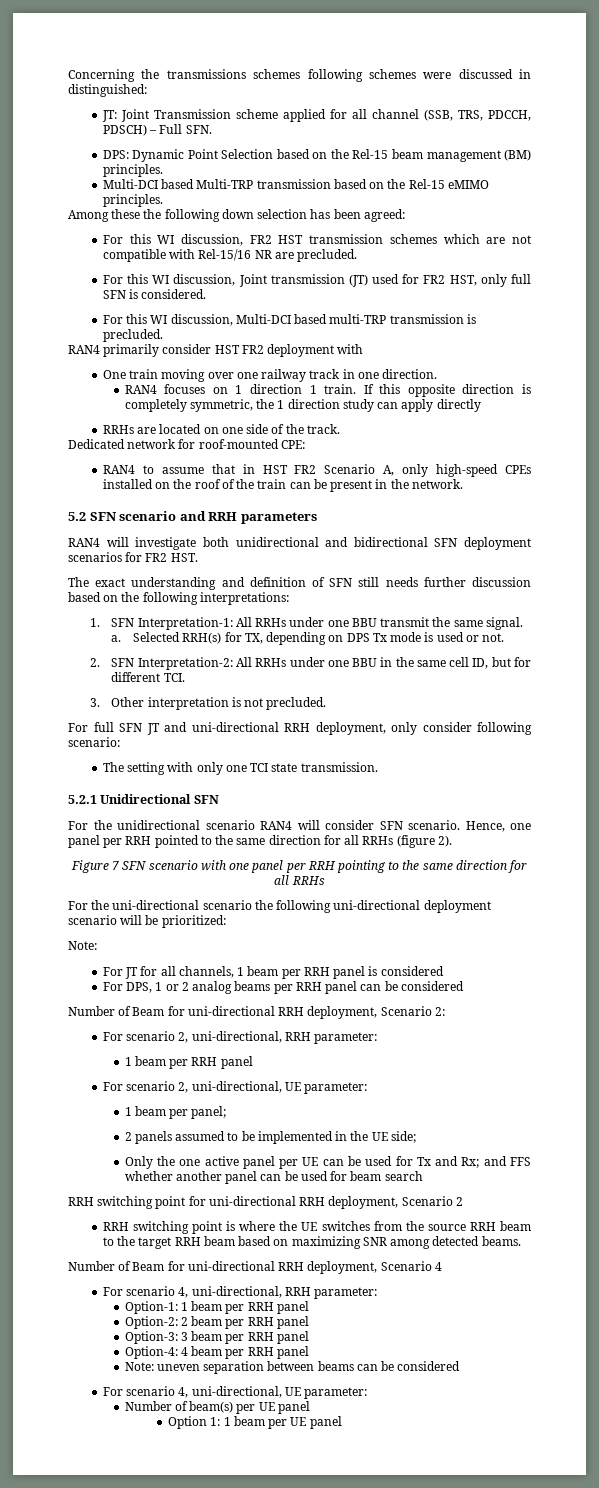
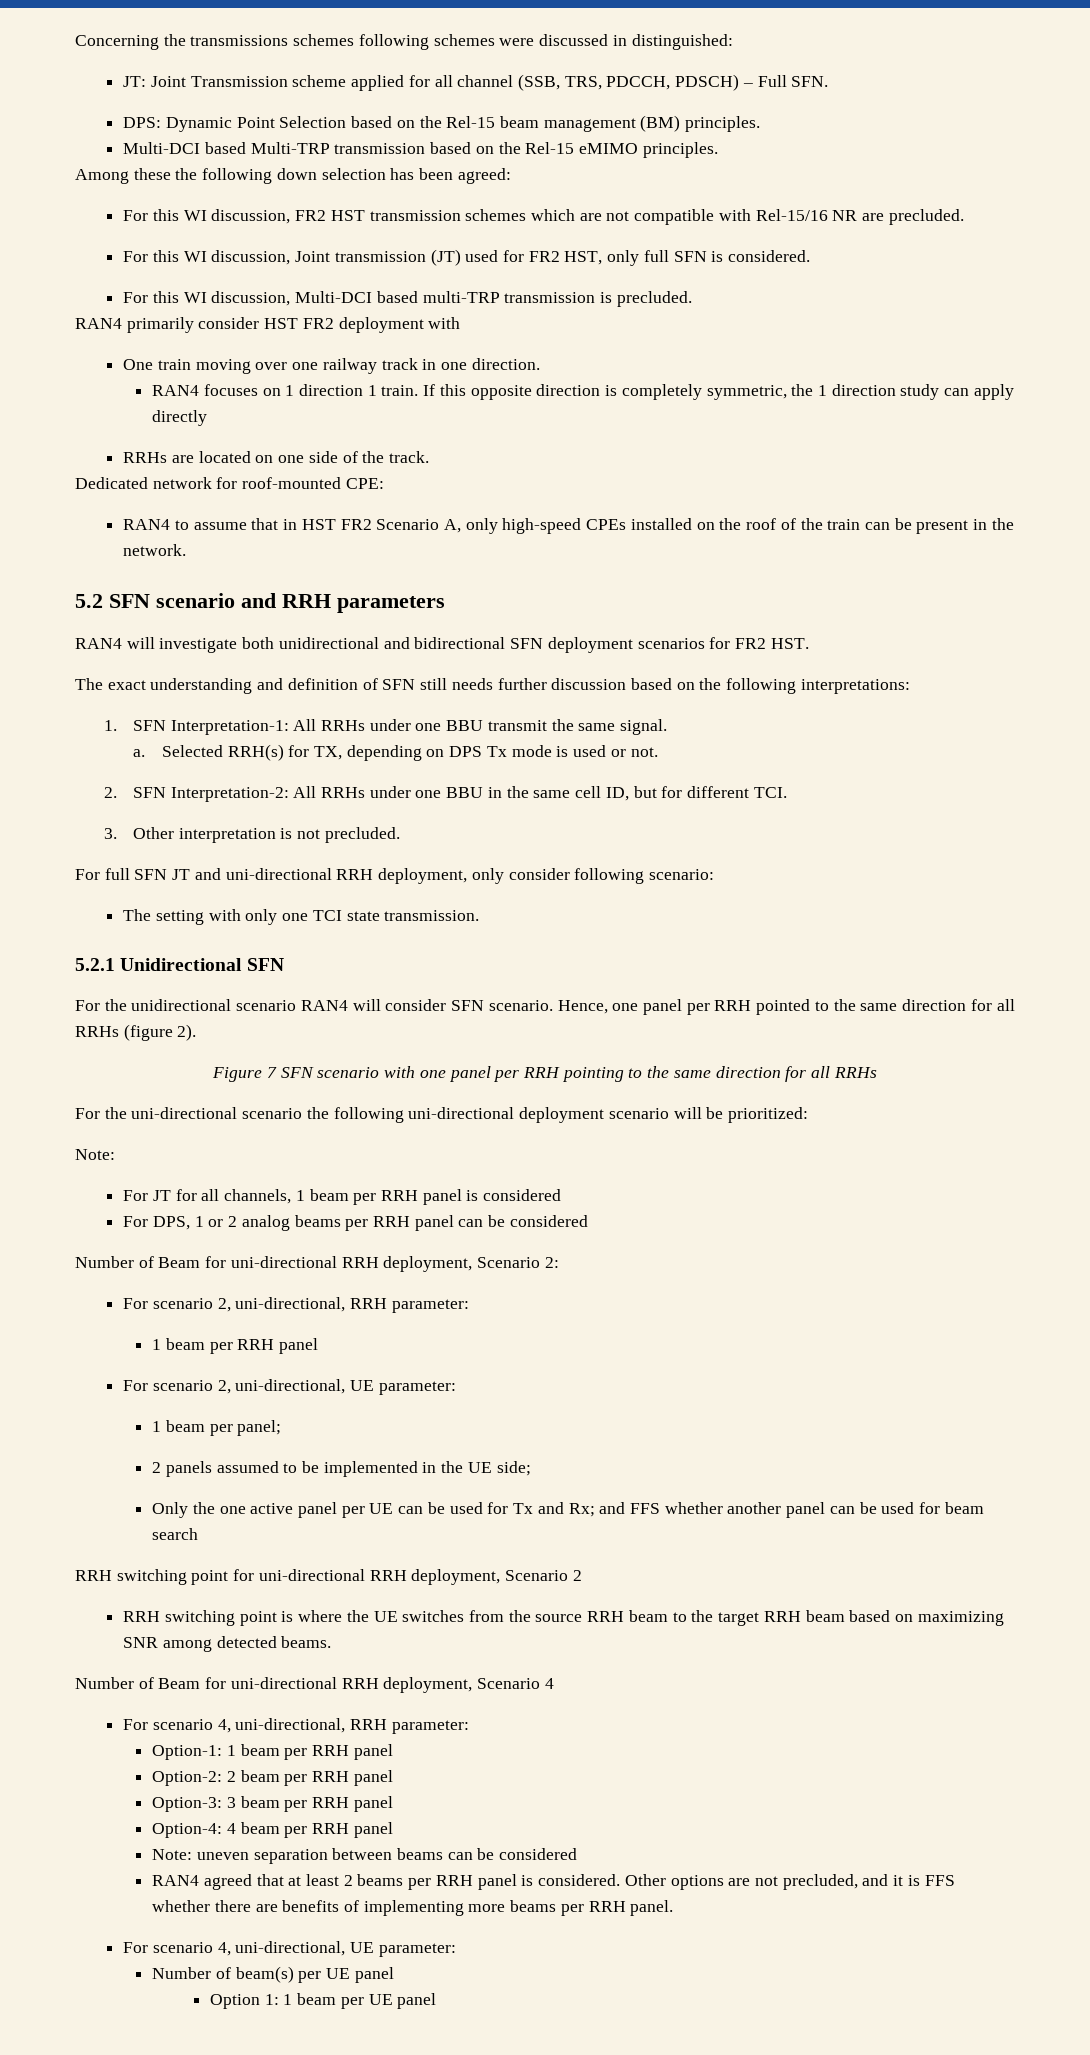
(461, 1366) none -> [152,1874,955,1890] [152,1900,674,1916] // RAN4 agreed that at least 2 beams per RRH panel is considered. Other options are not precluded, and it is FFS whether there are benefits of implementing more beams per RRH panel.

